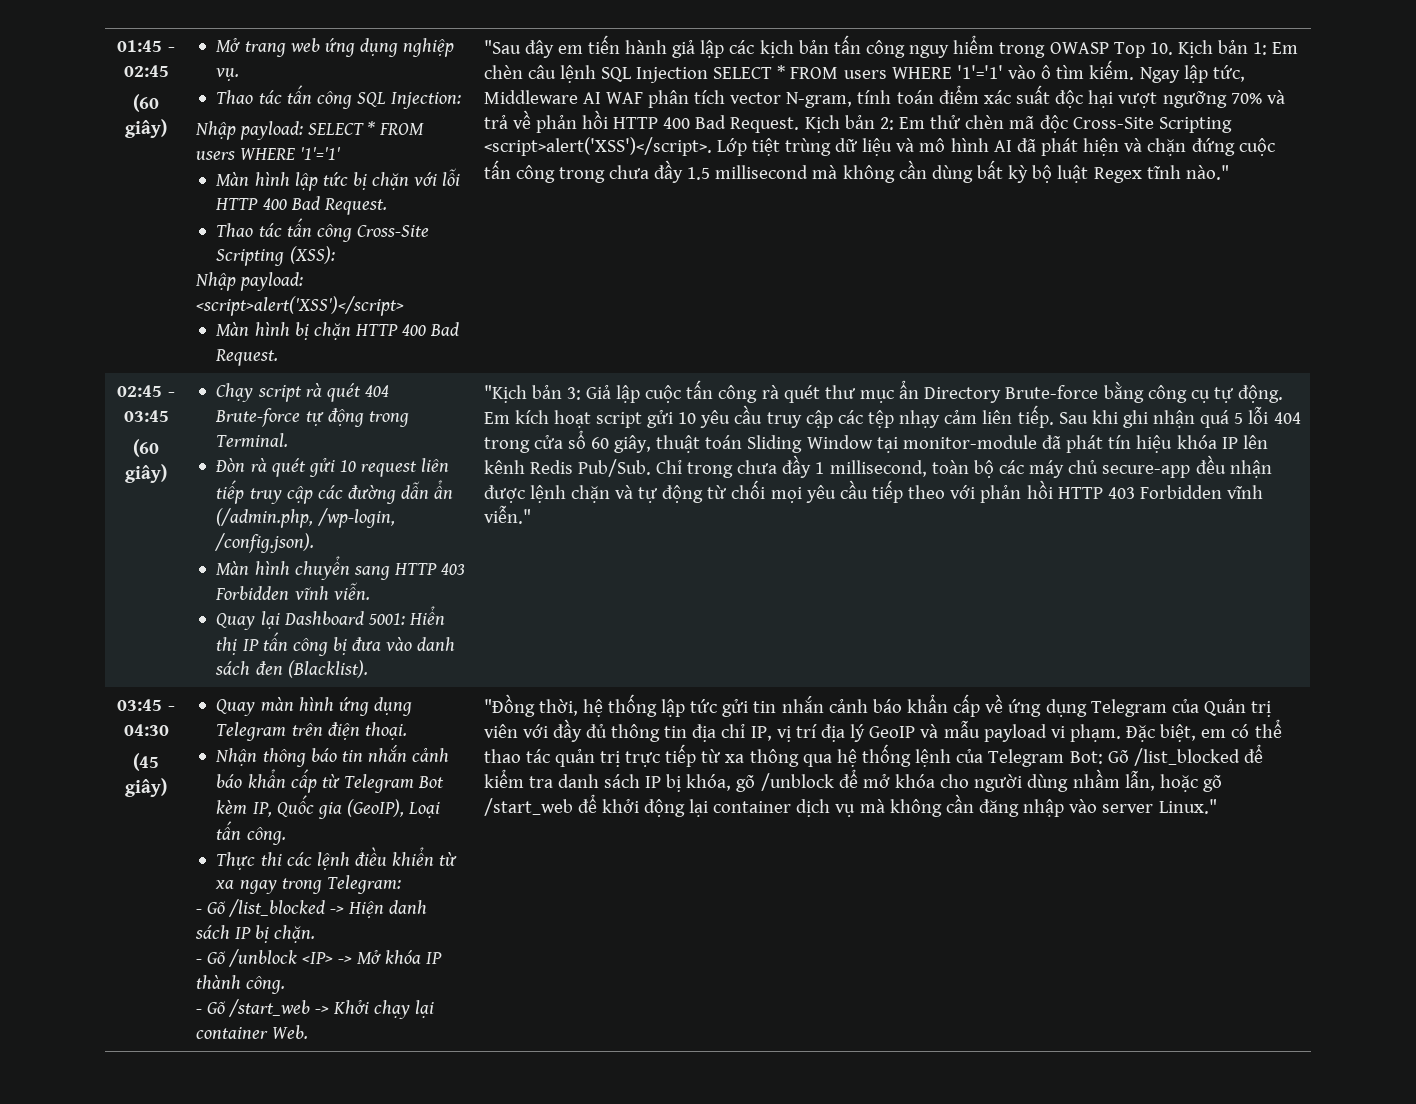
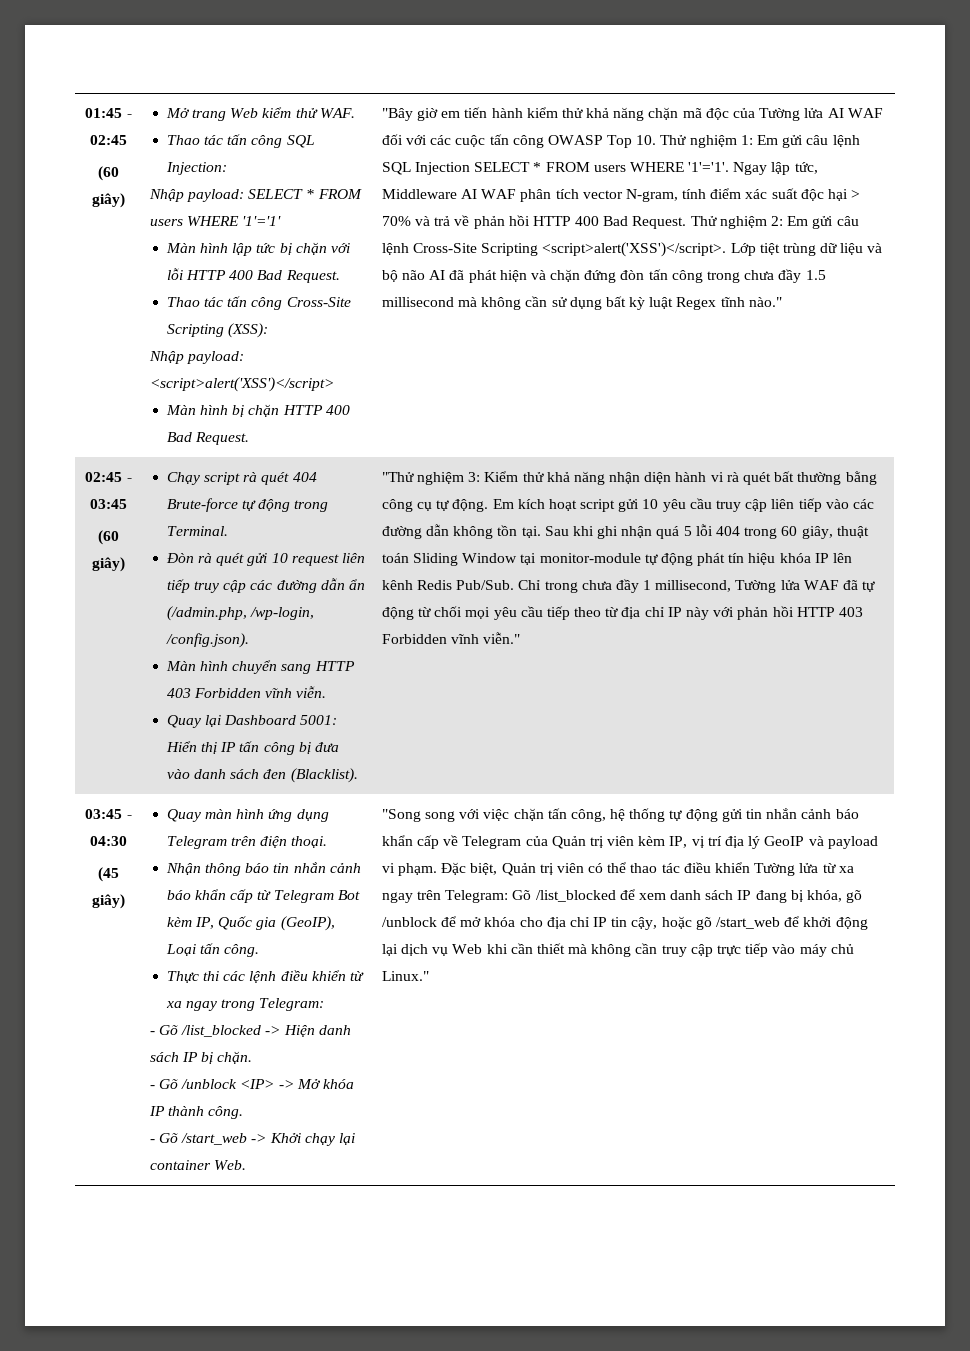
[289,38,455,57] [216,68,240,81] web ứng dụng nghiệp vụ. -> [230,107,355,118] Web kiểm thử WAF.
[483,40,554,58] "Sau đây -> [381,108,439,121] "Bây giờ
[672,35,1046,58] giả lập các kịch bản tấn công nguy hiểm trong -> [526,107,883,121] [381,134,544,148] kiểm thử khả năng chặn mã độc của Tường lửa AI WAF đối với các cuộc tấn công
[1177,40,1249,58] Kịch bản -> [660,135,737,148] Thử nghiệm
[483,65,523,79] chèn -> [782,135,804,148] gửi
[956,60,1135,80] '1'='1' vào ô tìm kiếm. -> [688,162,730,172] '1'='1'.
[896,90,934,104] toán -> (707, 194) none
[1118,91,1227,108] vượt ngưỡng -> [851,190,861,199] >
[804,115,1068,133] Kịch bản 2: Em thử chèn mã độc -> [690,216,859,229] [381,243,409,255] Thử nghiệm 2: Em gửi câu lệnh
[919,138,989,152] mô hình -> [381,270,426,282] bộ não
[1238,138,1275,156] cuộc -> [620,270,645,280] đòn
[931,165,973,183] dùng -> [551,297,602,310] sử dụng
[1032,165,1053,183] bộ -> (646, 303) none
[483,380,1099,403] "Kịch bản 3: Giả lập cuộc tấn công rà quét thư mục ẩn Directory Brute-force -> [381,471,842,485] "Thử nghiệm 3: Kiểm thử khả năng nhận diện hành vi rà quét bất thường
[837,405,1054,428] các tệp nhạy cảm liên tiếp. -> [771,498,874,512] [381,524,541,539] liên tiếp vào các đường dẫn không tồn tại.
[533,430,586,449] cửa sổ -> (778, 533) none
[1041,435,1061,449] đã -> [644,553,693,566] tự động
[931,455,1272,478] [483,485,633,503] toàn bộ các máy chủ secure-app đều nhận được lệnh chặn và -> [735,580,859,593] Tường lửa WAF đã
(946, 492) none -> [605,607,710,620] từ địa chỉ IP này
[483,694,718,717] "Đồng thời, hệ thống lập tức -> [381,808,718,822] "Song song với việc chặn tấn công, hệ thống tự động
[1008,699,1087,717] ứng dụng -> (459, 840) none
[522,719,746,742] với đầy đủ thông tin địa chỉ -> [638,836,666,846] kèm
[943,720,980,738] mẫu -> (824, 841) none
[1201,729,1227,738] em -> [501,863,584,876] Quản trị viên
[554,744,1103,767] quản trị trực tiếp từ xa thông qua hệ thống lệnh của Telegram Bot: -> [683,862,854,876] [381,890,509,903] điều khiển Tường lửa từ xa ngay trên Telegram:
[483,769,662,788] kiểm tra danh sách IP -> [638,890,787,903] xem danh sách IP đang
[974,769,1155,792] người dùng nhầm lẫn, -> [546,917,658,930] địa chỉ IP tin cậy,
[713,801,792,813] container -> (398, 950) none
[859,794,1154,817] mà không cần đăng nhập vào server -> [452,943,854,957] Web khi cần thiết mà không cần truy cập trực tiếp vào máy chủ

